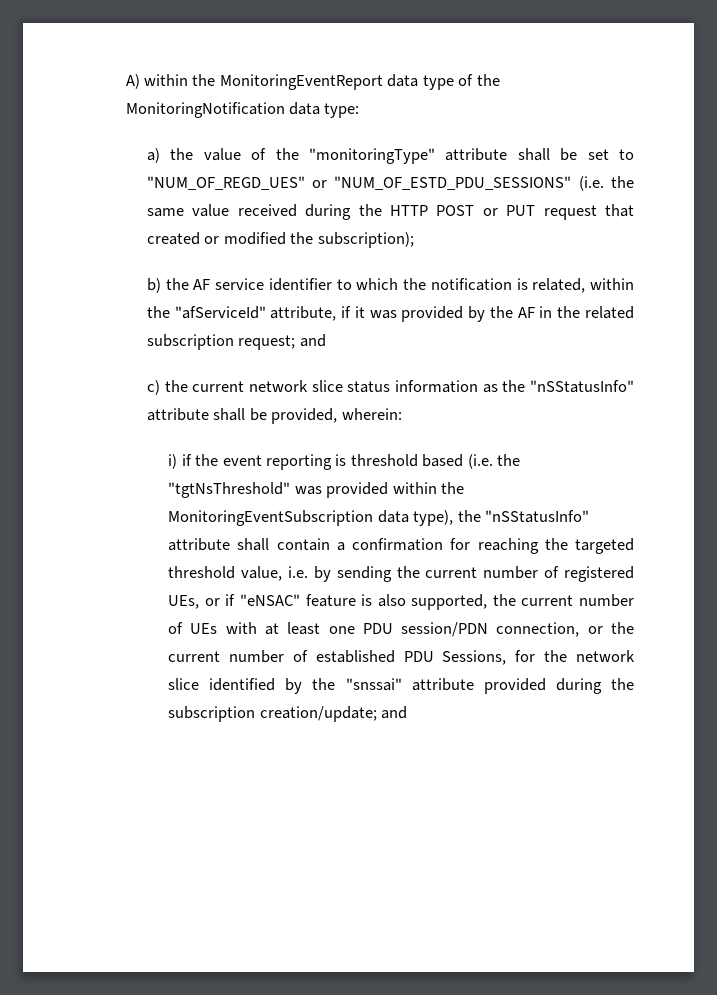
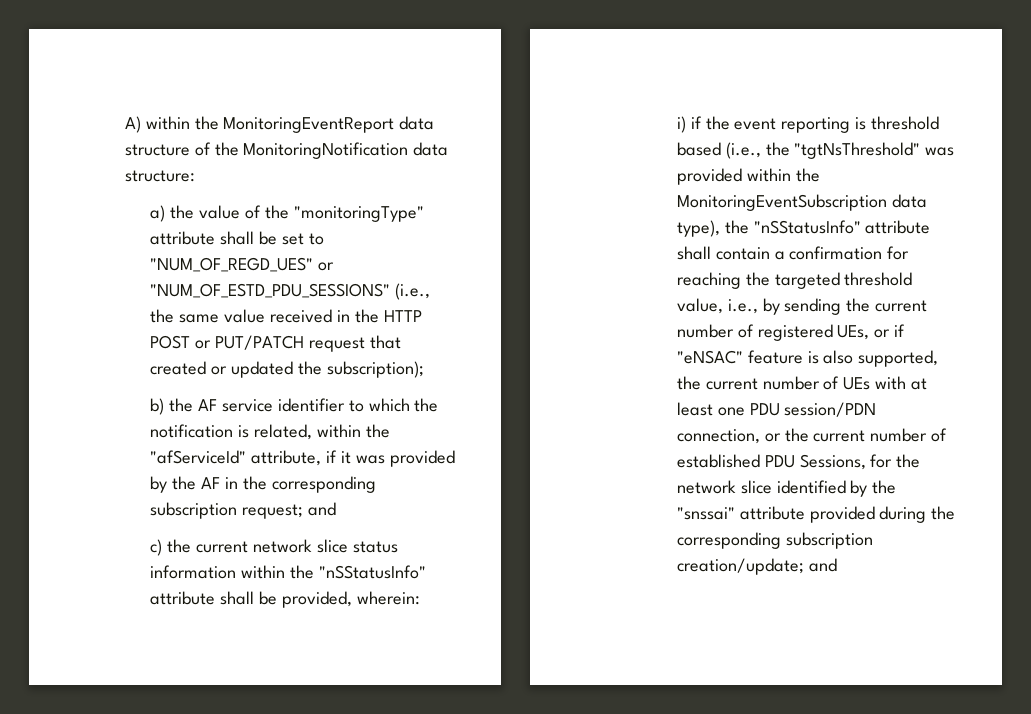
[422,75,454,90] type -> [124,144,190,156] structure
[324,103,360,118] type: -> [124,170,195,182] structure:
[578,176,604,191] (i.e. -> [395,283,431,300] (i.e.,
[305,204,352,220] during -> [336,310,350,322] in
[506,205,536,216] PUT -> [215,335,305,350] PUT/PATCH
[223,232,286,245] modified -> [231,361,294,378] updated
[584,306,634,319] related -> [271,476,376,493] corresponding
[482,384,498,393] as -> [241,565,286,579] within
[467,454,493,469] (i.e. -> [725,142,761,159] (i.e.,
[287,566,308,578] i.e. -> [727,299,758,314] i.e.,
(634, 684) none -> [676,532,781,549] corresponding

